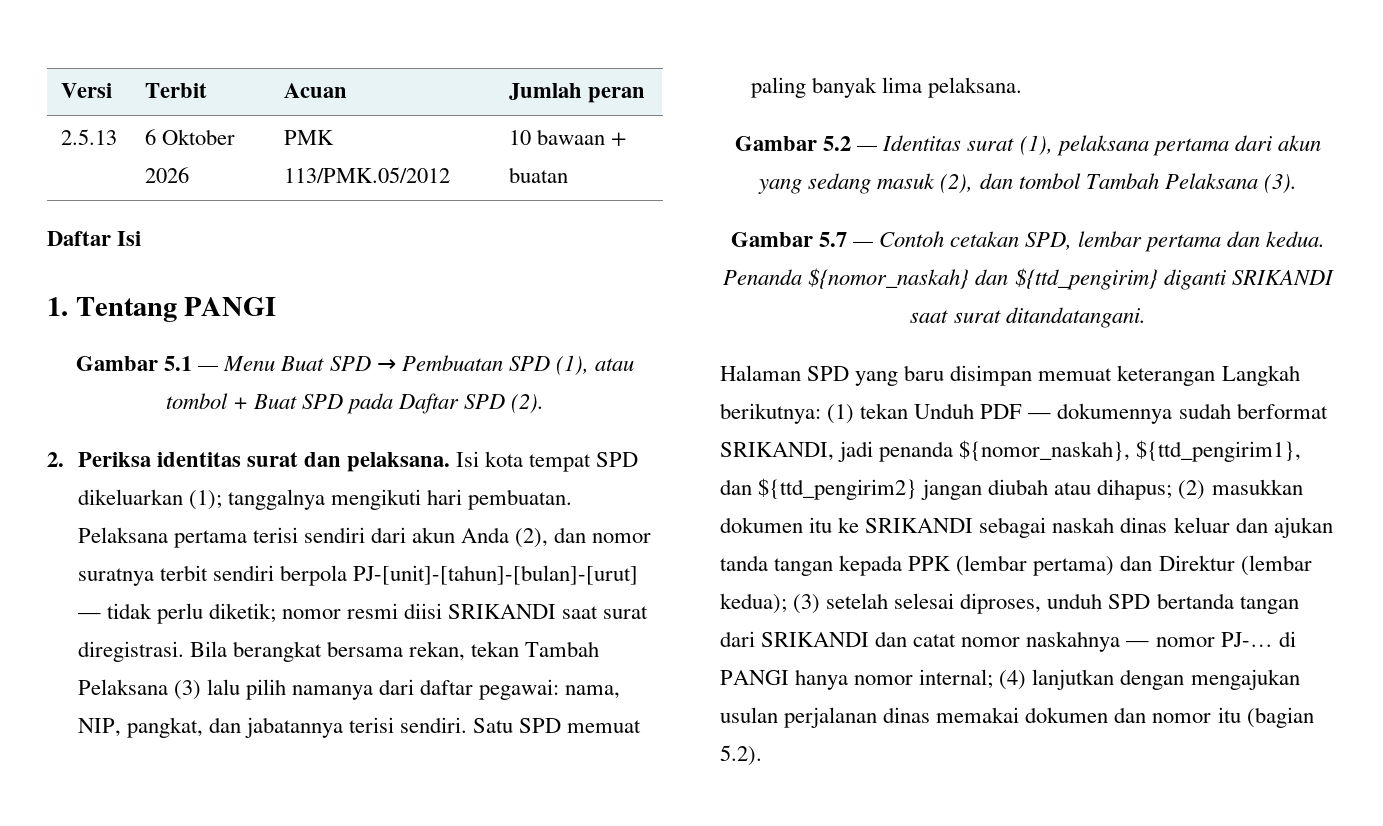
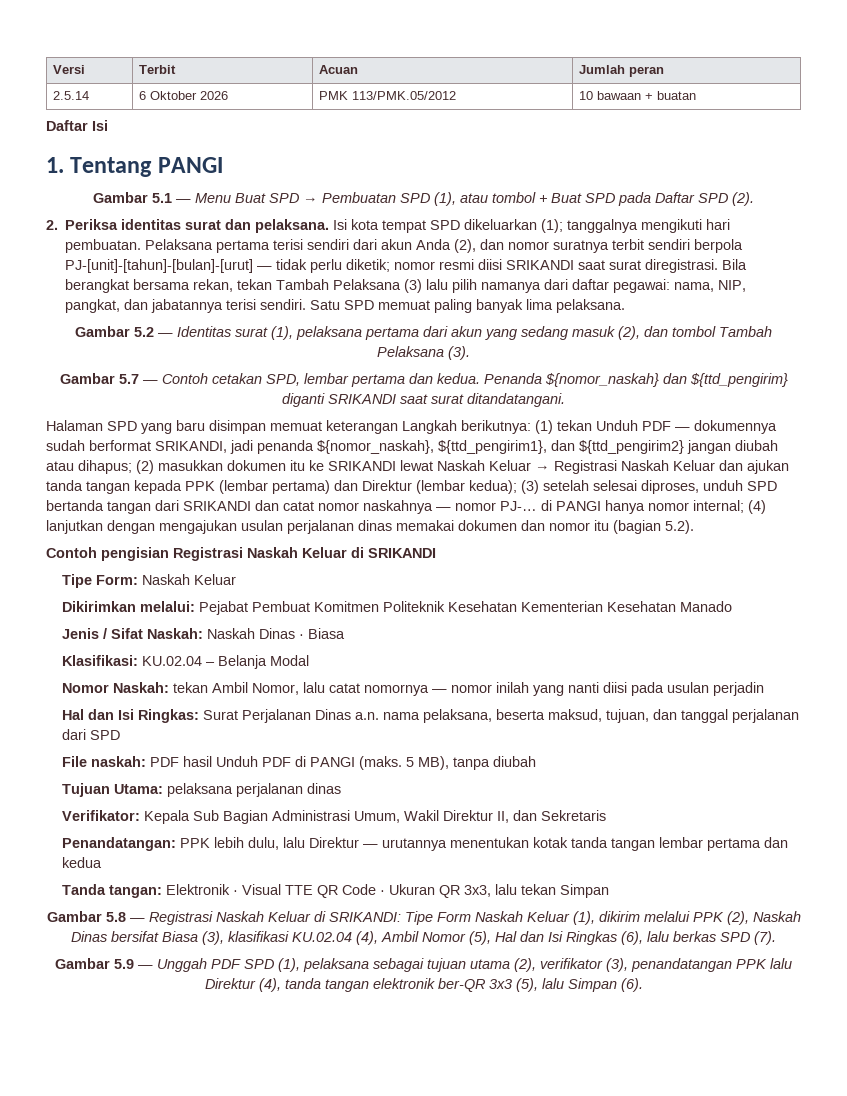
[60,129,117,145] 2.5.13 -> [53,91,90,100] 2.5.14
[979,517,1230,538] sebagai naskah dinas keluar -> [400,460,715,474] lewat Naskah Keluar → Registrasi Naskah Keluar
(762, 755) none -> [46,547,436,561] [62,574,237,588] [62,601,733,615] [62,628,346,639] [62,655,310,669] [62,682,765,696] [62,709,800,723] [62,729,121,740] [62,756,537,770] [62,783,342,797] [62,810,607,824] [62,837,789,851] [62,857,103,868] [62,884,610,898] [46,911,801,925] [71,931,776,945] [55,958,792,972] [204,978,643,992] // Contoh pengisian Registrasi Naskah Keluar di SRIKANDI // Tipe Form: Naskah Keluar // Dikirimkan melalui: Pejabat Pembuat Komitmen Politeknik Kesehatan Kementerian Kesehatan Manado // Jenis / Sifat Naskah: Naskah Dinas · Biasa // Klasifikasi: KU.02.04 – Belanja Modal // Nomor Naskah: tekan Ambil Nomor, lalu catat nomornya — nomor inilah yang nanti diisi pada usulan perjadin // Hal dan Isi Ringkas: Surat Perjalanan Dinas a.n. nama pelaksana, beserta maksud, tujuan, dan tanggal perjalanan dari SPD // File naskah: PDF hasil Unduh PDF di PANGI (maks. 5 MB), tanpa diubah // Tujuan Utama: pelaksana perjalanan dinas // Verifikator: Kepala Sub Bagian Administrasi Umum, Wakil Direktur II, dan Sekretaris // Penandatangan: PPK lebih dulu, lalu Direktur — urutannya menentukan kotak tanda tangan lembar pertama dan kedua // Tanda tangan: Elektronik · Visual TTE QR Code · Ukuran QR 3x3, lalu tekan Simpan // Gambar 5.8 — Registrasi Naskah Keluar di SRIKANDI: Tipe Form Naskah Keluar (1), dikirim melalui PPK (2), Naskah Dinas bersifat Biasa (3), klasifikasi KU.02.04 (4), Ambil Nomor (5), Hal dan Isi Ringkas (6), lalu berkas SPD (7). // Gambar 5.9 — Unggah PDF SPD (1), pelaksana sebagai tujuan utama (2), verifikator (3), penandatangan PPK lalu Direktur (4), tanda tangan elektronik ber-QR 3x3 (5), lalu Simpan (6).

